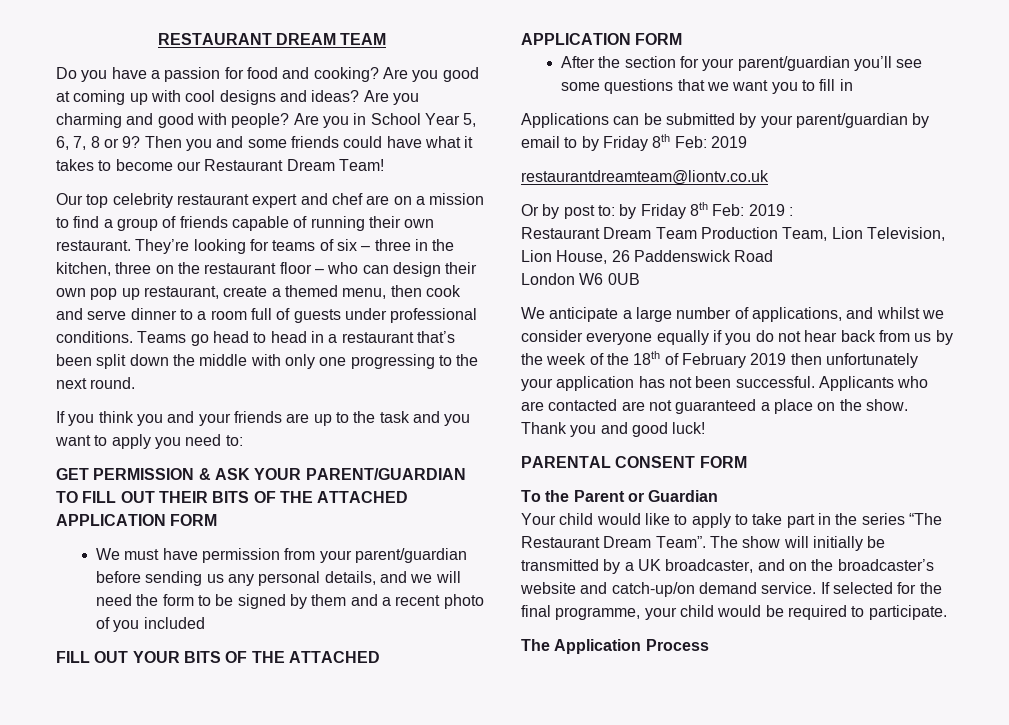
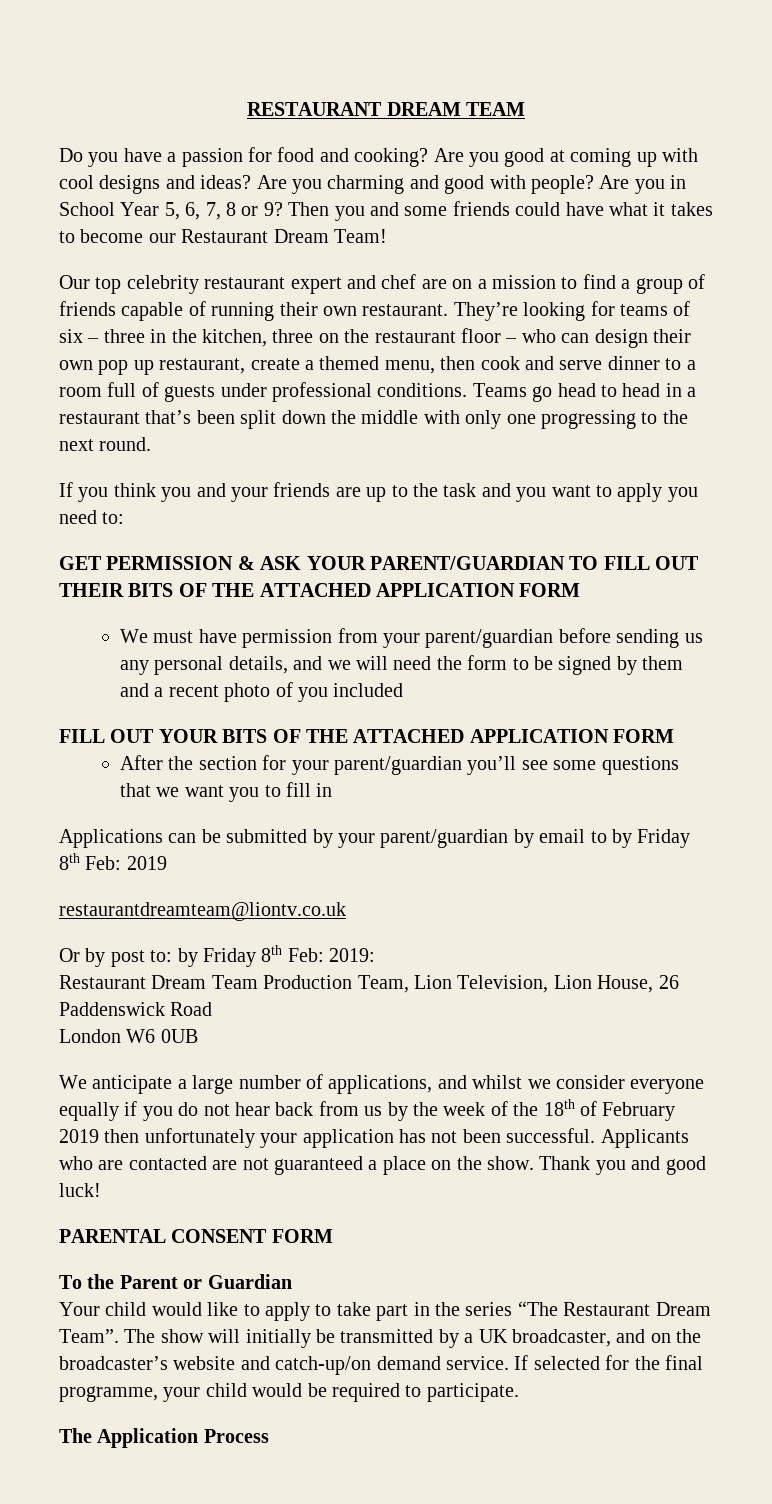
[748,204,793,216] 2019 : -> [329,948,376,962] 2019:

